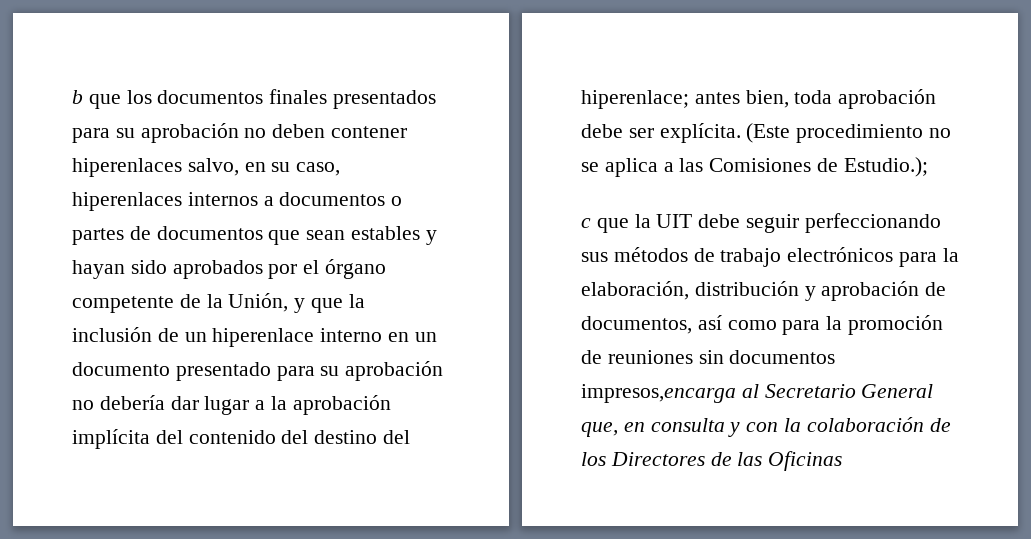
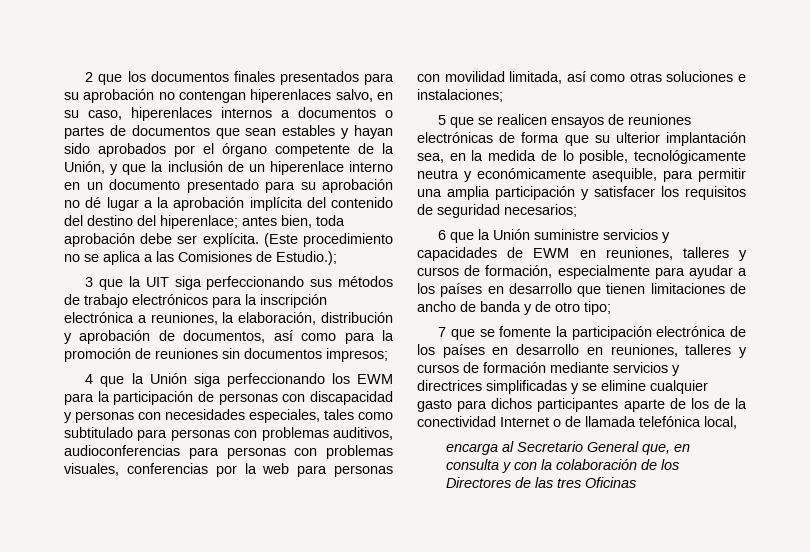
[72,90,83,104] b -> [85,72,94,82] 2
[272,124,408,138] deben contener -> [179,90,246,103] contengan
[99,395,199,410] debería dar -> [85,197,102,208] dé
[581,218,591,228] c -> [85,277,94,287] 3
[698,214,800,233] debe seguir -> [174,276,202,290] siga
(959, 255) none -> [260,294,327,308] [64,312,235,325] inscripción electrónica a reuniones, la
[581,384,736,403] impresos,encarga -> [326,348,388,362] [85,373,393,387] [64,391,393,405] [64,409,393,423] [64,427,393,441] [64,445,393,459] [64,463,394,477] [417,71,746,84] [417,89,503,102] [438,114,692,128] [417,132,746,146] [417,150,746,164] [417,168,746,182] [417,186,746,200] [417,204,577,218] [438,229,671,243] [417,247,747,261] [417,265,747,279] [417,283,746,297] [417,301,611,315] [438,326,746,340] [417,344,747,358] [417,362,680,376] [417,380,708,394] [417,398,747,412] [417,416,737,429] [445,443,498,455] impresos; // 4 que la Unión siga perfeccionando los EWM para la participación de personas con discapacidad y personas con necesidades especiales, tales como subtitulado para personas con problemas auditivos, audioconferencias para personas con problemas visuales, conferencias por la web para personas con movilidad limitada, así como otras soluciones e instalaciones; // 5 que se realicen ensayos de reuniones electrónicas de forma que su ulterior implantación sea, en la medida de lo posible, tecnológicamente neutra y económicamente asequible, para permitir una amplia participación y satisfacer los requisitos de seguridad necesarios; // 6 que la Unión suministre servicios y capacidades de EWM en reuniones, talleres y cursos de formación, especialmente para ayudar a los países en desarrollo que tienen limitaciones de ancho de banda y de otro tipo; // 7 que se fomente la participación electrónica de los países en desarrollo en reuniones, talleres y cursos de formación mediante servicios y directrices simplificadas y se elimine cualquier gasto para dichos participantes aparte de los de la conectividad Internet o de llamada telefónica local, // encarga
(763, 459) none -> [556,478,581,488] tres

